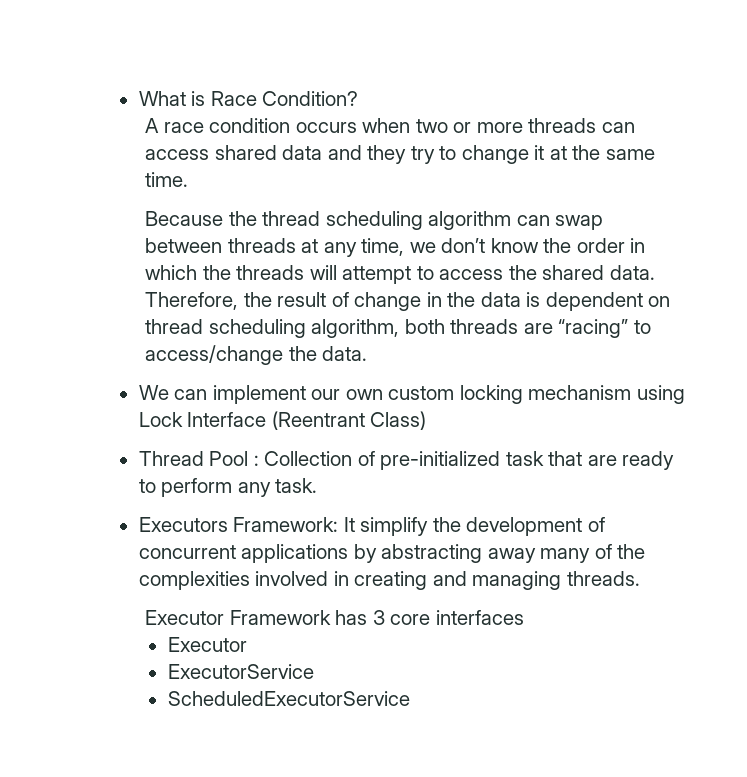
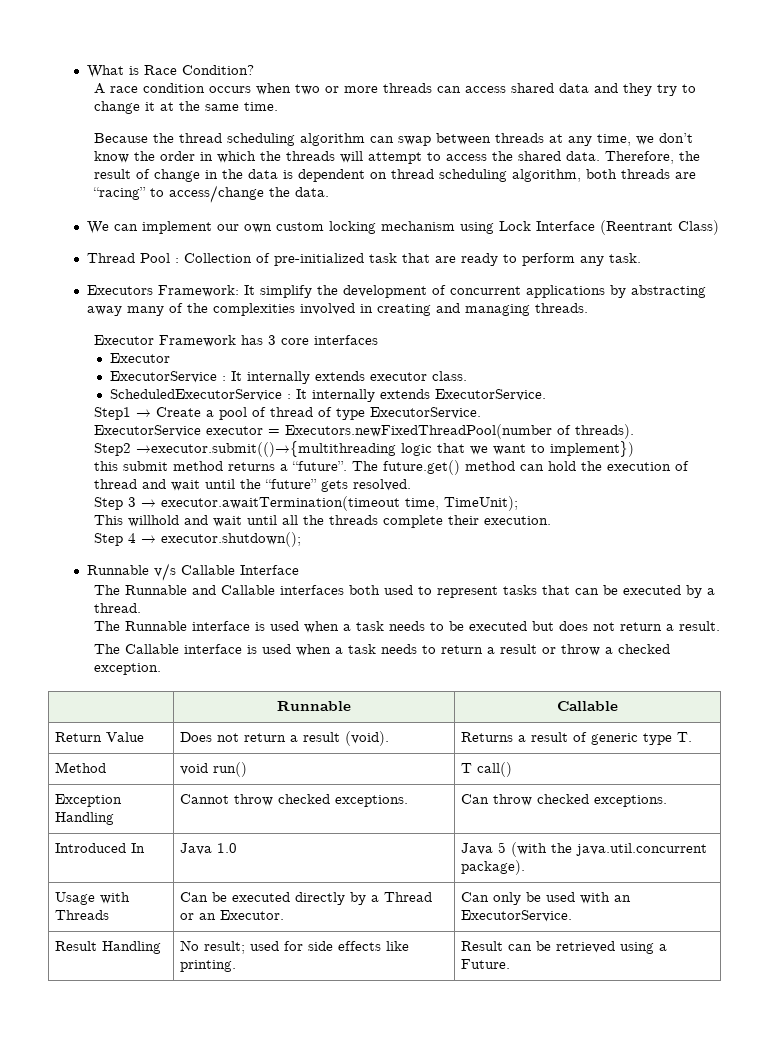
[167,691,410,706] // ScheduledExecutorService -> [222,371,468,384] [110,389,547,402] [94,407,482,420] [94,424,635,439] [94,441,635,457] [94,460,690,475] [94,479,412,492] [94,496,519,511] [94,515,552,528] [94,532,302,547] [87,563,300,581] [94,585,716,598] [94,603,142,613] [94,621,721,633] [94,644,671,656] [94,663,162,675] [277,701,351,711] [557,701,618,711] [54,732,144,742] [179,731,389,746] [460,732,692,745] [54,762,106,773] [179,762,247,777] [460,762,512,777] [54,794,122,807] [54,812,114,825] [179,794,408,807] [460,794,667,807] [54,843,145,853] [179,843,237,855] [460,842,707,857] [460,860,525,875] [54,892,130,905] [54,910,109,920] [179,892,432,905] [179,910,284,920] [460,892,631,905] [460,910,572,922] [54,941,161,954] [179,940,409,954] [179,960,236,972] [460,941,667,954] [460,959,510,969] : It internally extends executor class. // ScheduledExecutorService : It internally extends ExecutorService. // Step1 → Create a pool of thread of type ExecutorService. // ExecutorService executor = Executors.newFixedThreadPool(number of threads). // Step2 →executor.submit(()→{multithreading logic that we want to implement}) // this submit method returns a “future”. The future.get() method can hold the execution of thread and wait until the “future” gets resolved. // Step 3 → executor.awaitTermination(timeout time, TimeUnit); // This willhold and wait until all the threads complete their execution. // Step 4 → executor.shutdown(); // Runnable v/s Callable Interface // The Runnable and Callable interfaces both used to represent tasks that can be executed by a thread. // The Runnable interface is used when a task needs to be executed but does not return a result. // The Callable interface is used when a task needs to return a result or throw a checked exception. // | Runnable | Callable // Return Value | Does not return a result (void). | Returns a result of generic type T. // Method | void run() | T call() // Exception Handling | Cannot throw checked exceptions. | Can throw checked exceptions. // Introduced In | Java 1.0 | Java 5 (with the java.util.concurrent package). // Usage with Threads | Can be executed directly by a Thread or an Executor. | Can only be used with an ExecutorService. // Result Handling | No result; used for side effects like printing. | Result can be retrieved using a Future.

